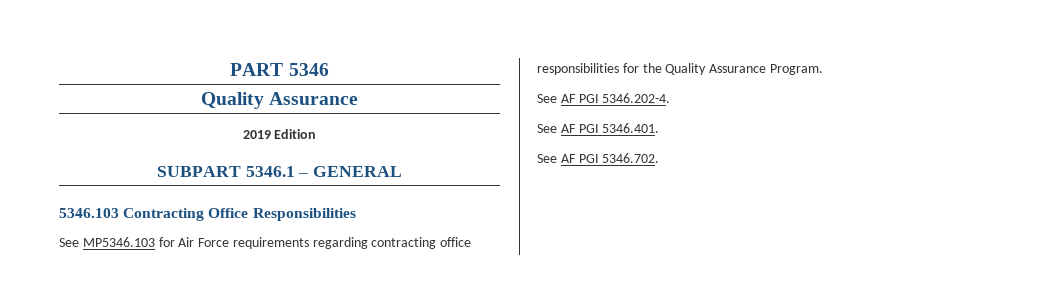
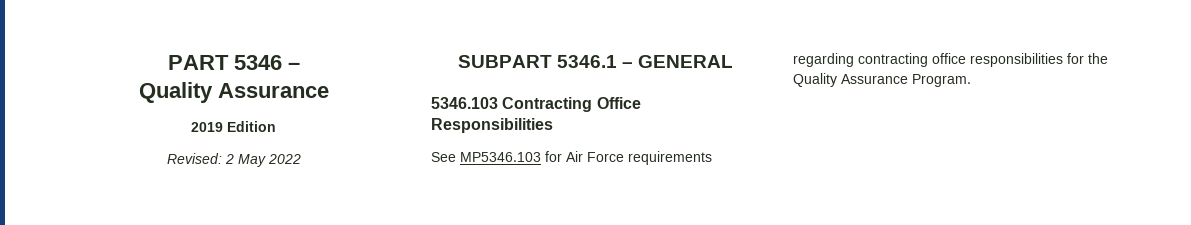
(329, 69) none -> [287,62,300,70] –
(317, 134) none -> [166,153,301,167] // Revised: 2 May 2022
[537,93,671,103] [537,123,660,133] [537,153,660,163] // See AF PGI 5346.202-4. // See AF PGI 5346.401. // See AF PGI 5346.702. -> (971, 80) none

